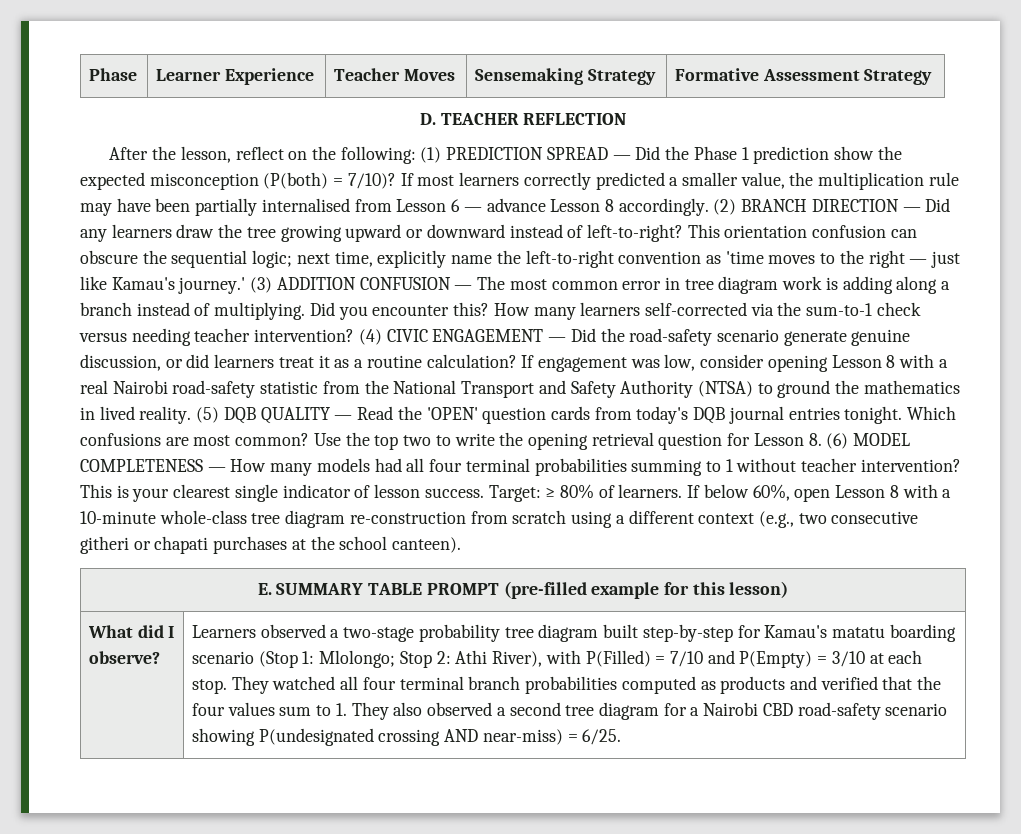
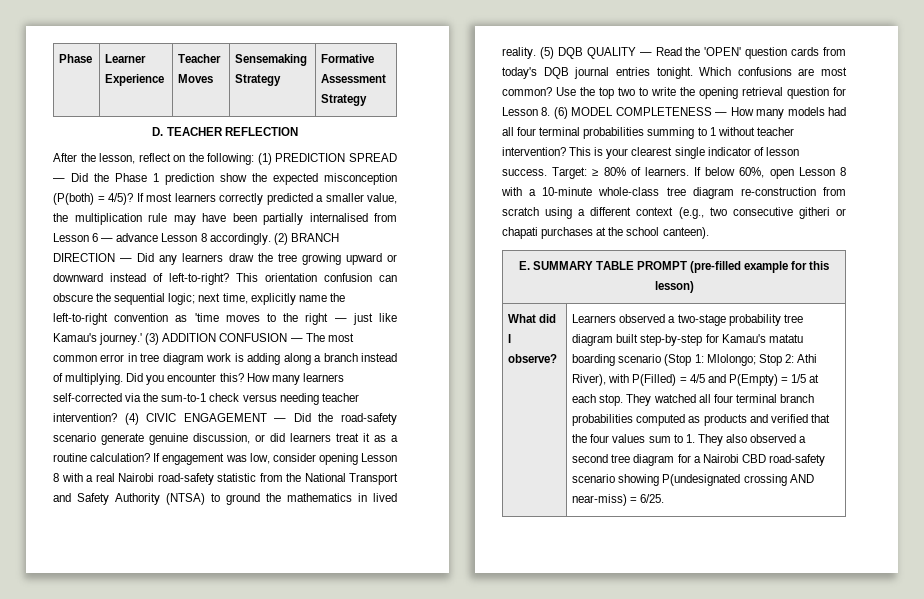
[347,173,396,189] 7/10)? -> [108,193,133,205] 4/5)?
[669,651,703,667] 7/10 -> [689,374,705,383] 4/5
[831,651,865,667] 3/10 -> [791,374,807,383] 1/5

